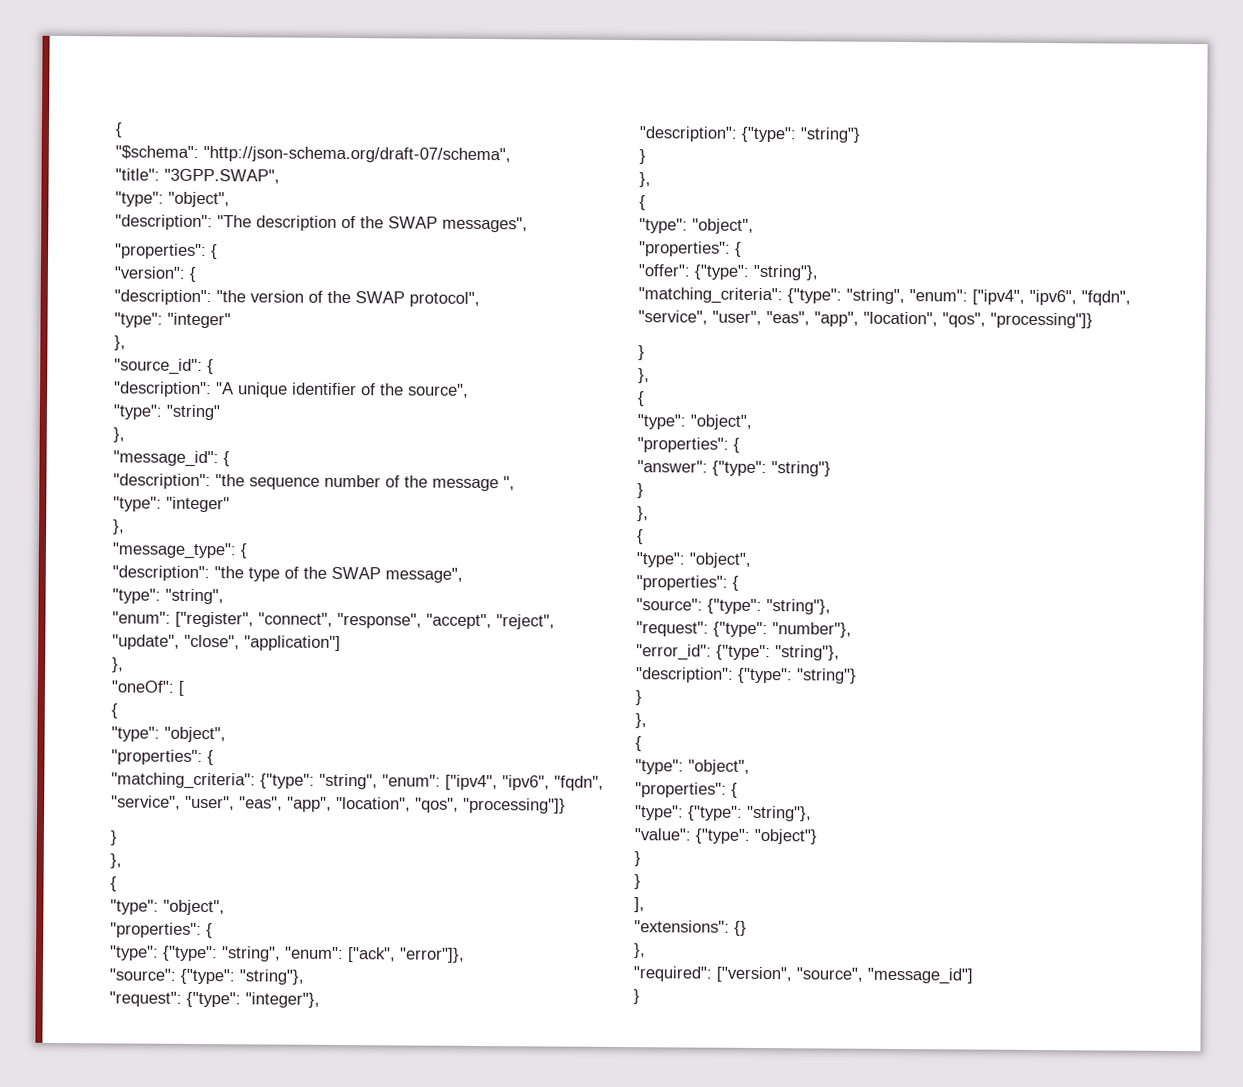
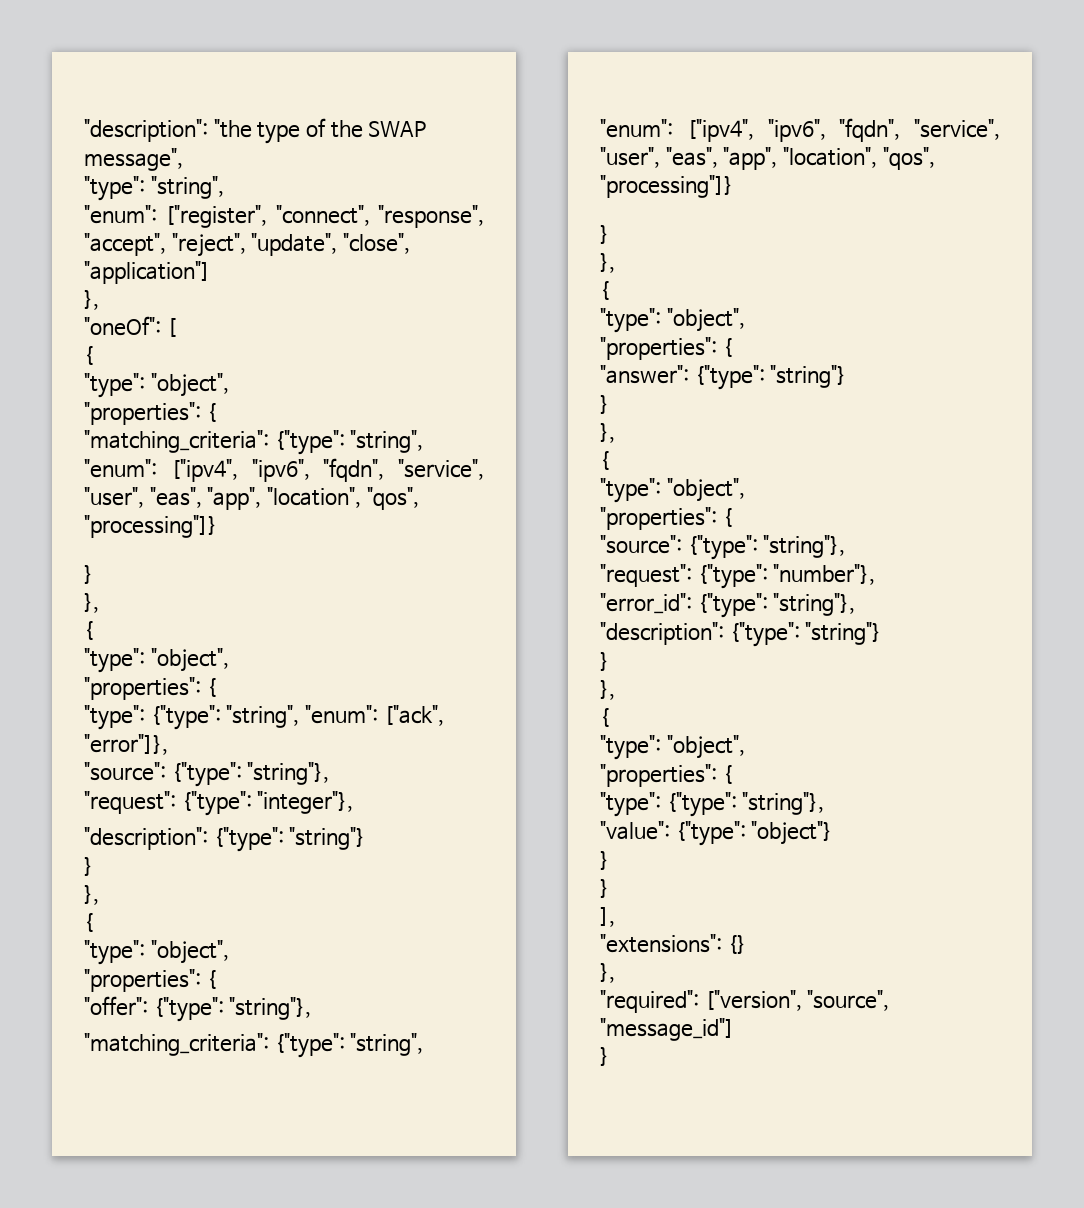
[115,122,123,138] [115,145,511,164] [115,168,280,184] [115,191,230,208] [115,214,528,233] [115,243,218,260] [114,266,196,282] [114,289,480,307] [114,312,231,329] [114,335,126,351] [114,358,214,375] [114,381,469,398] [113,404,220,421] [113,427,125,443] [113,450,230,468] [113,473,515,492] [113,496,230,513] [113,519,125,535] [112,542,247,560] { // "$schema": "http://json-schema.org/draft-07/schema", // "title": "3GPP.SWAP", // "type": "object", // "description": "The description of the SWAP messages", // "properties": { // "version": { // "description": "the version of the SWAP protocol", // "type": "integer" // }, // "source_id": { // "description": "A unique identifier of the source", // "type": "string" // }, // "message_id": { // "description": "the sequence number of the message ", // "type": "integer" // }, // "message_type": { // -> (84, 130) none

